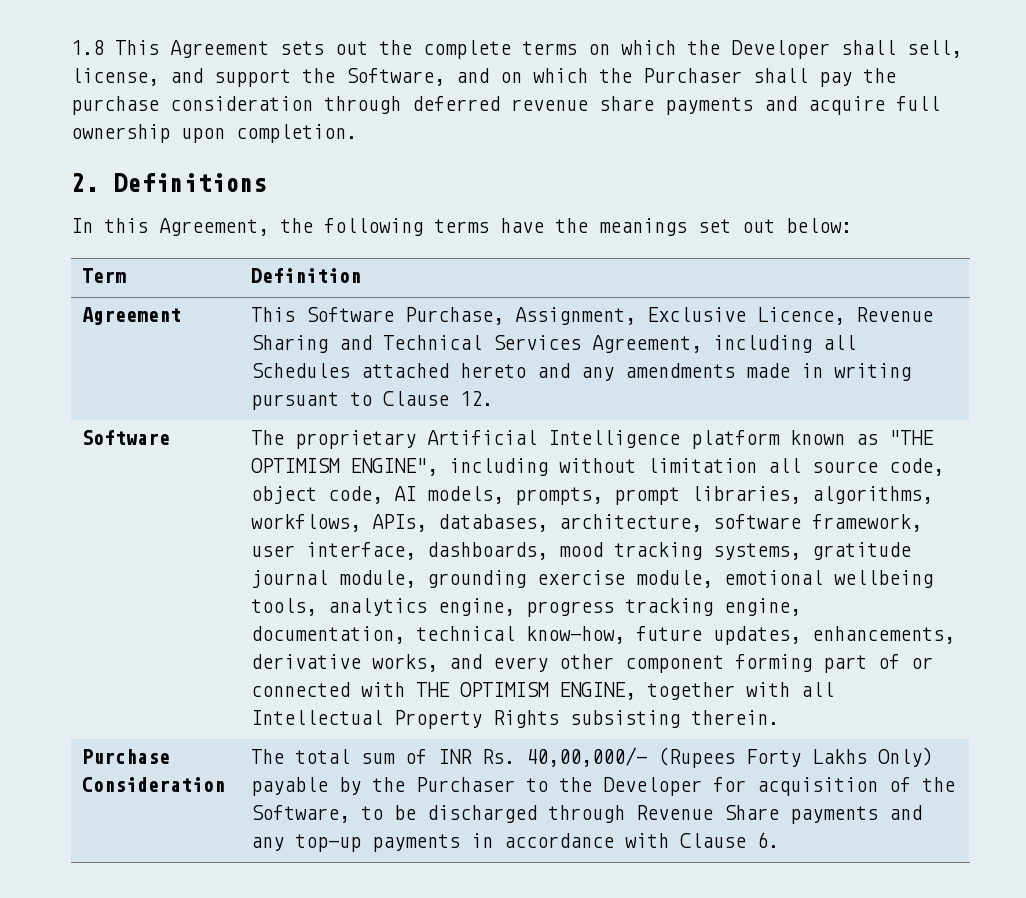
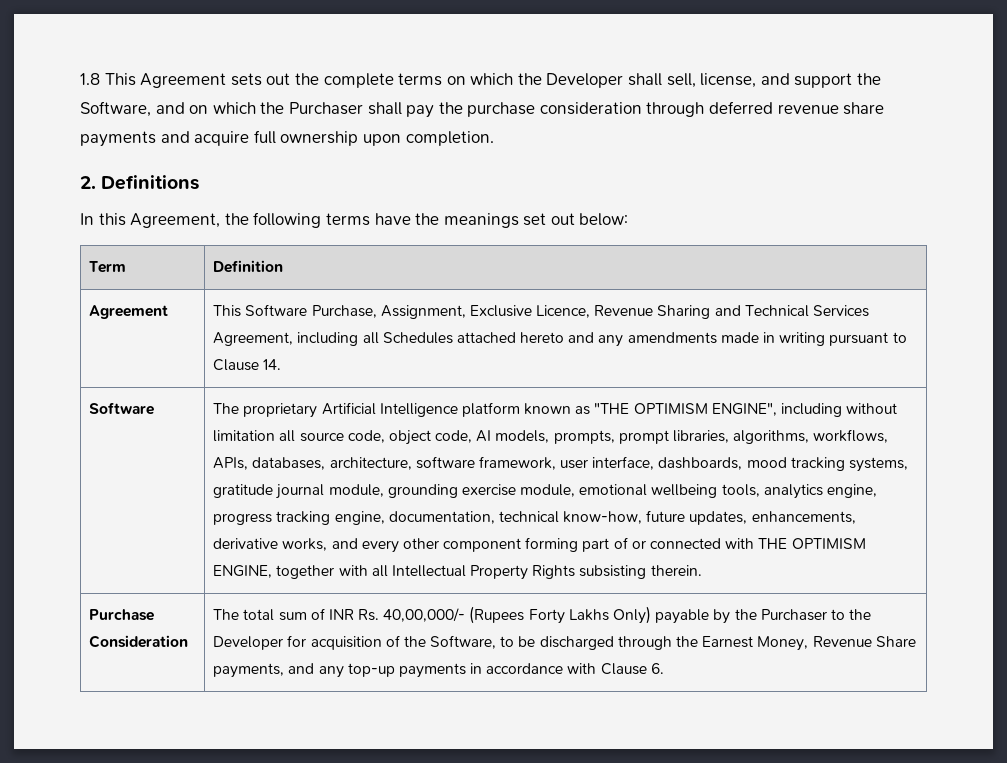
[459,391,493,406] 12. -> [263,359,282,370] 14.
(625, 814) none -> [676,636,809,651] the Earnest Money,
[789,806,878,824] payments -> [213,663,285,678] payments,

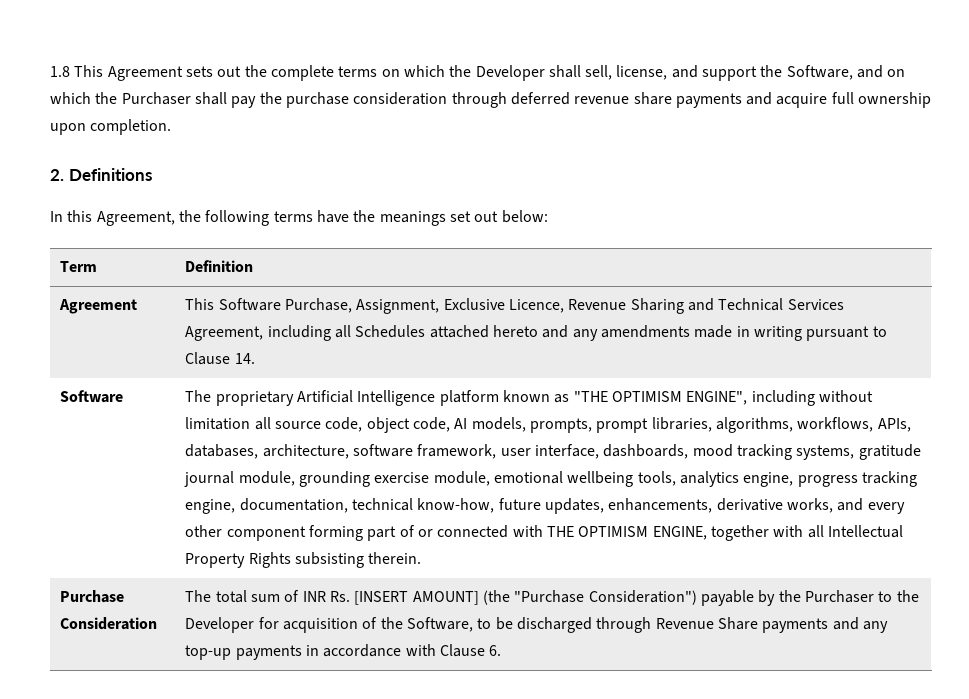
[383,606,652,624] 40,00,000/- (Rupees Forty Lakhs Only) -> [354,590,697,605] [INSERT AMOUNT] (the "Purchase Consideration")
[676,636,809,651] the Earnest Money, -> (652, 625) none
[213,663,285,678] payments, -> [762,618,829,633] payments

